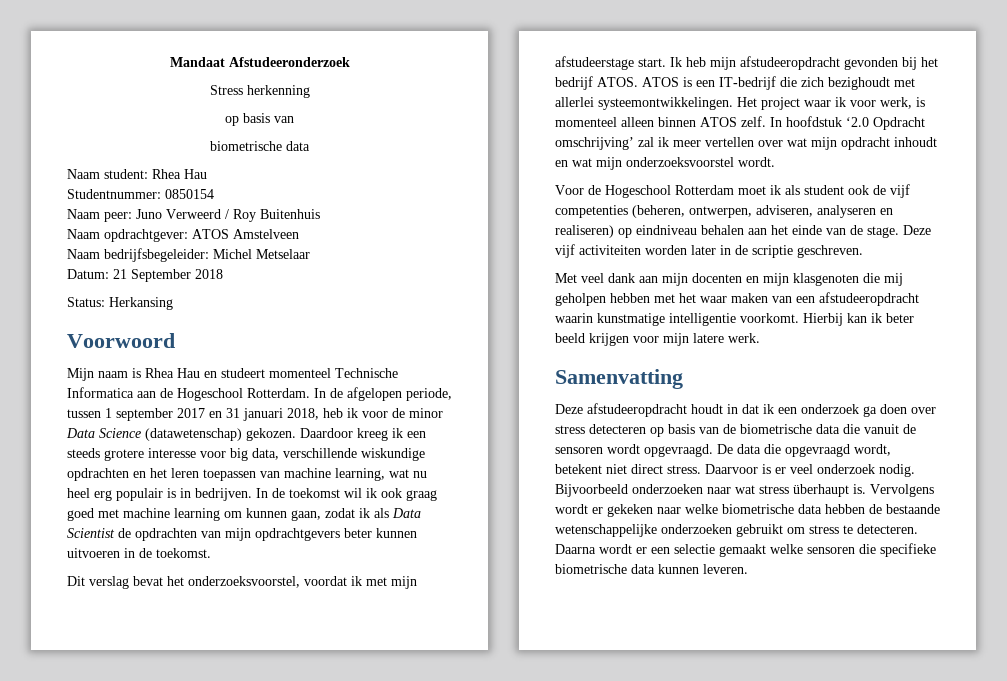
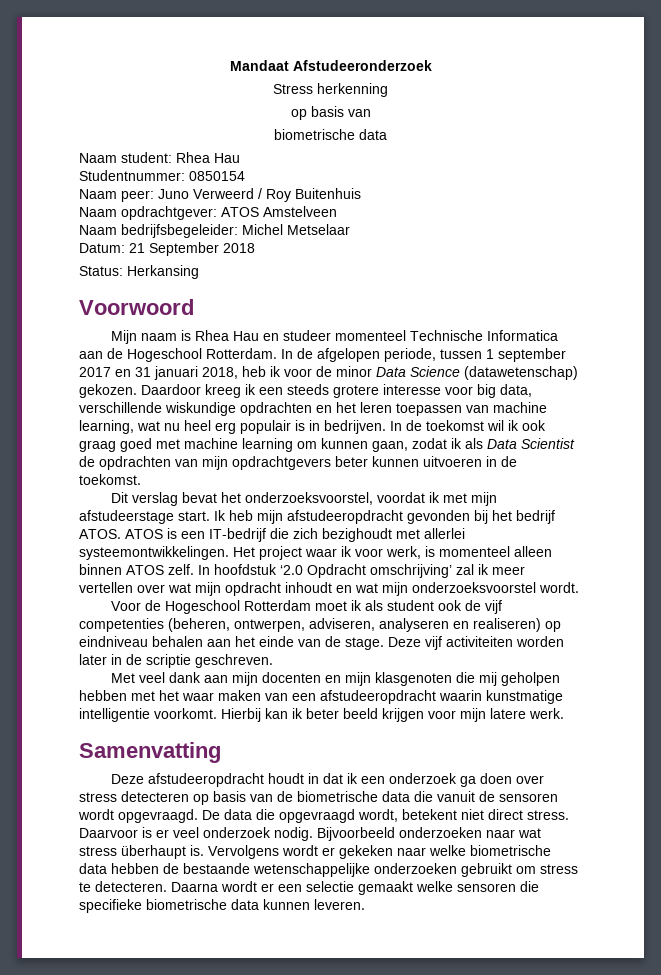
[221,368,265,378] studeert -> [282,330,331,341] studeer

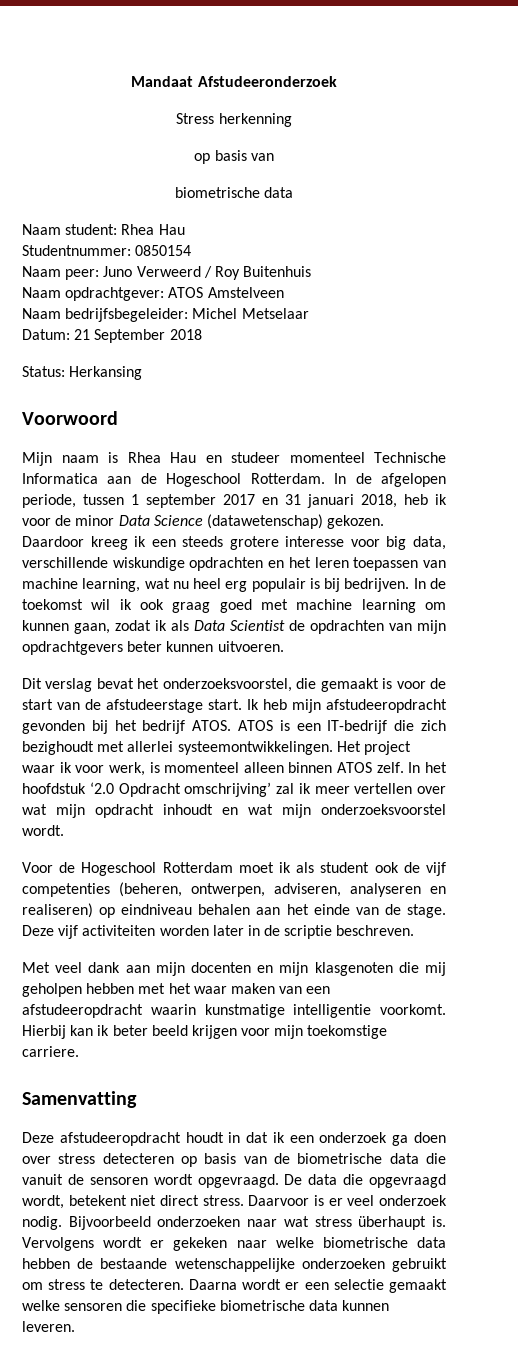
[309,420,320,431] in -> [324,578,341,592] bij
[423,456,517,467] [79,474,141,485] uitvoeren in de toekomst. -> [217,641,284,652] uitvoeren.
[376,492,497,506] voordat ik met mijn -> [296,678,447,692] [22,699,101,710] die gemaakt is voor de start van de
(210, 570) none -> [424,762,447,773] het
[195,654,273,668] geschreven. -> [336,925,415,936] beschreven.
[490,708,564,719] latere werk. -> [307,1025,388,1039] [22,1046,79,1057] toekomstige carriere.

